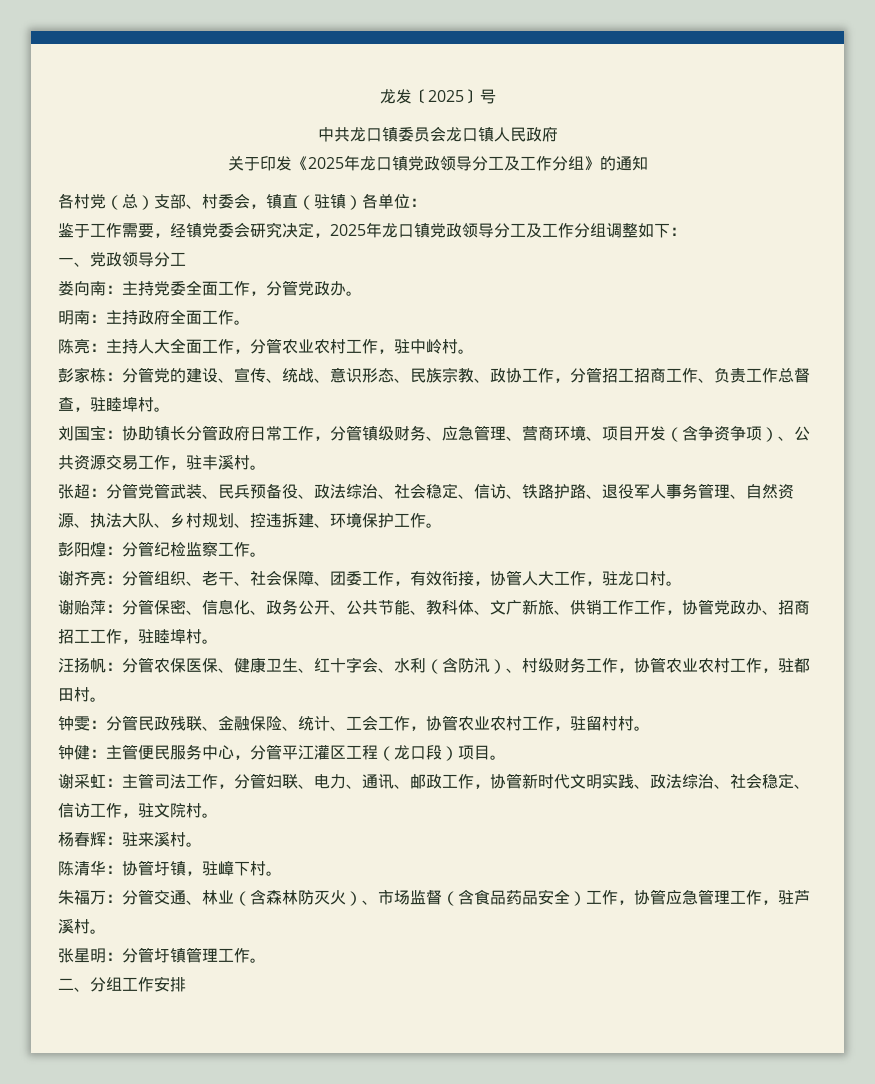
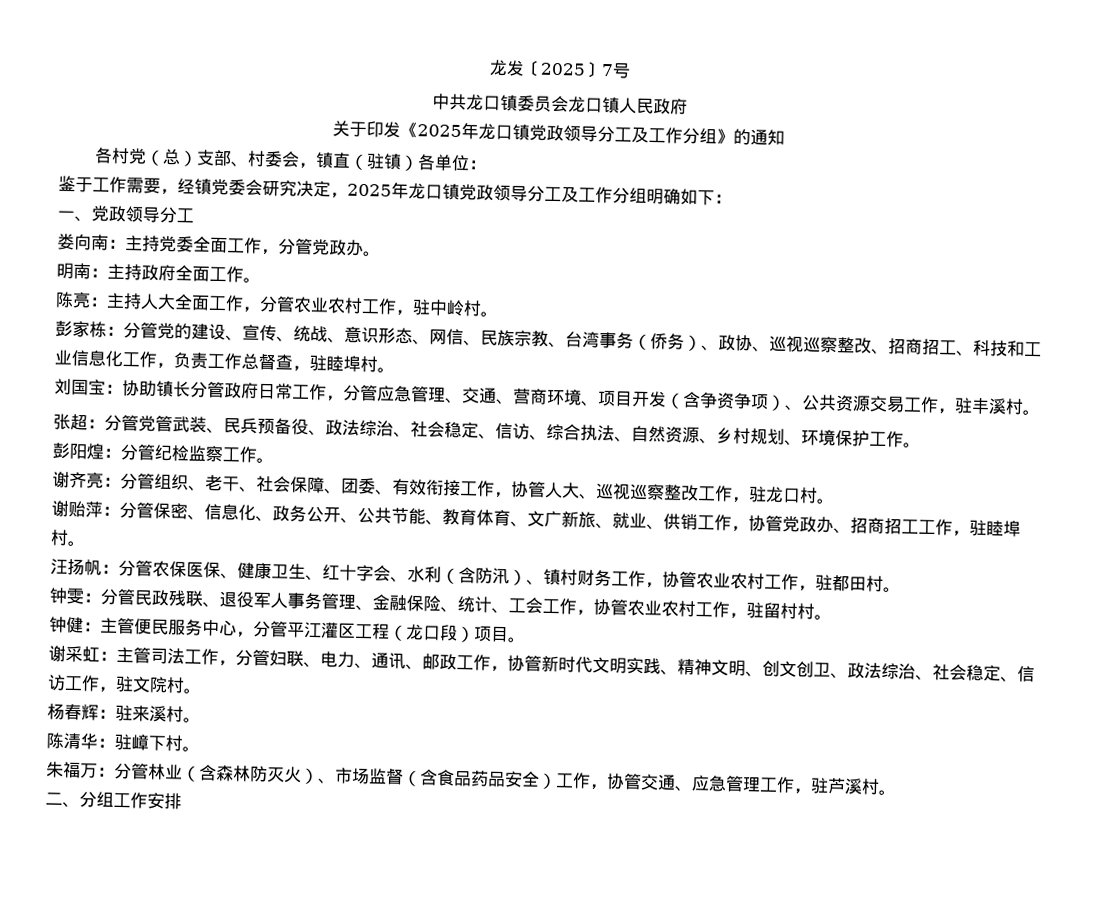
(480, 96) none -> [601,63,614,77] 7
[606,223,638,238] 调整 -> [646,187,681,205] 明确
(410, 380) none -> [429,328,481,346] 网信、
[490,367,714,383] 政协工作，分管招工招商工作、 -> [565,331,1042,357] [54,349,174,370] 台湾事务（侨务）、政协、巡视巡察整改、招商招工、科技和工业信息化工作，
[362,425,442,441] 镇级财务、 -> (378, 393) none
(522, 438) none -> [461,387,514,405] 交通、
[522,483,794,499] [58,513,314,528] 铁路护路、退役军人事务管理、自然资源、执法大队、乡村规划、控违拆建 -> [546,423,785,445] 综合执法、自然资源、乡村规划
[362,571,410,586] 工作， -> [375,489,393,495] 、
(474, 578) none -> [460,480,495,497] 工作
(554, 578) none -> [578,482,699,502] 、巡视巡察整改
[442,600,474,615] 科体 -> [459,509,511,527] 育体育
(570, 612) none -> [612,512,664,530] 就业、
[634,600,666,615] 工作 -> (732, 522) none
[522,658,554,673] 村级 -> [543,568,578,586] 镇村
(218, 728) none -> [219,591,373,611] 退役军人事务管理、
(650, 786) none -> [677,658,848,679] 精神文明、创文创卫、
[122,860,202,876] 协管圩镇， -> (115, 743) none
[154,890,202,905] 交通、 -> (149, 771) none
(666, 897) none -> [640,773,693,792] 交通、
[58,947,266,963] // 张星明：分管圩镇管理工作。 -> (896, 792) none

